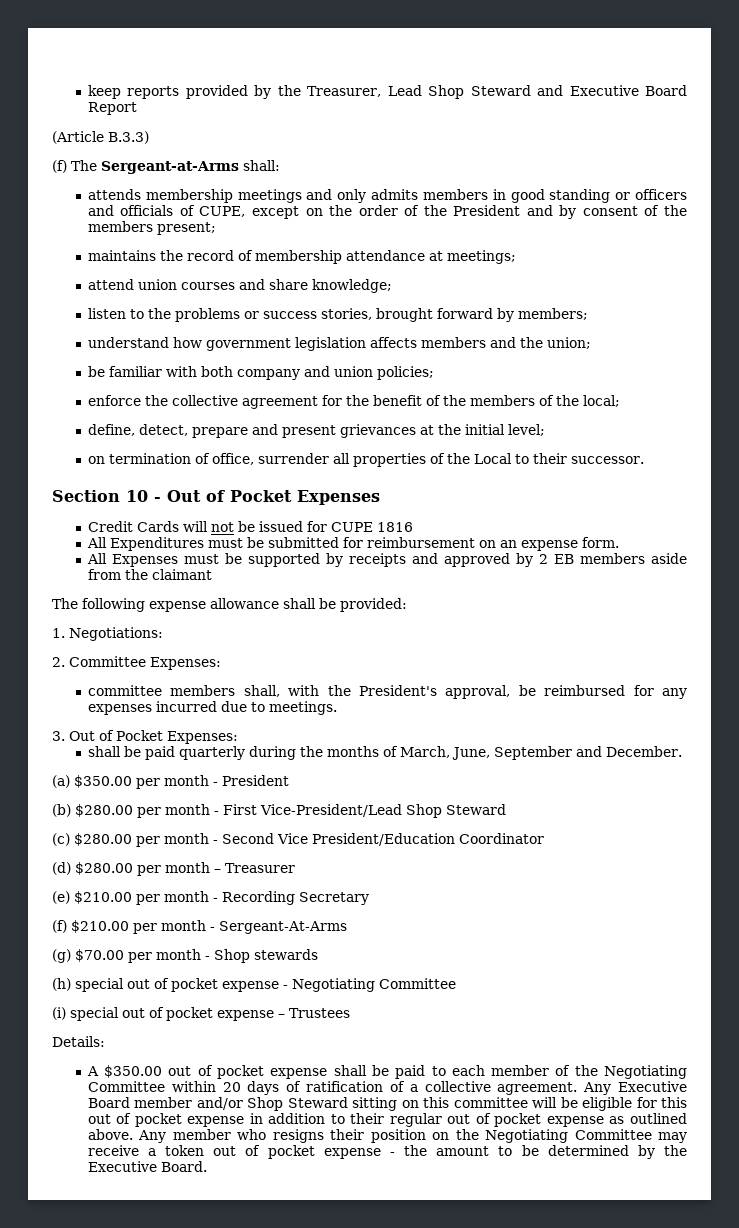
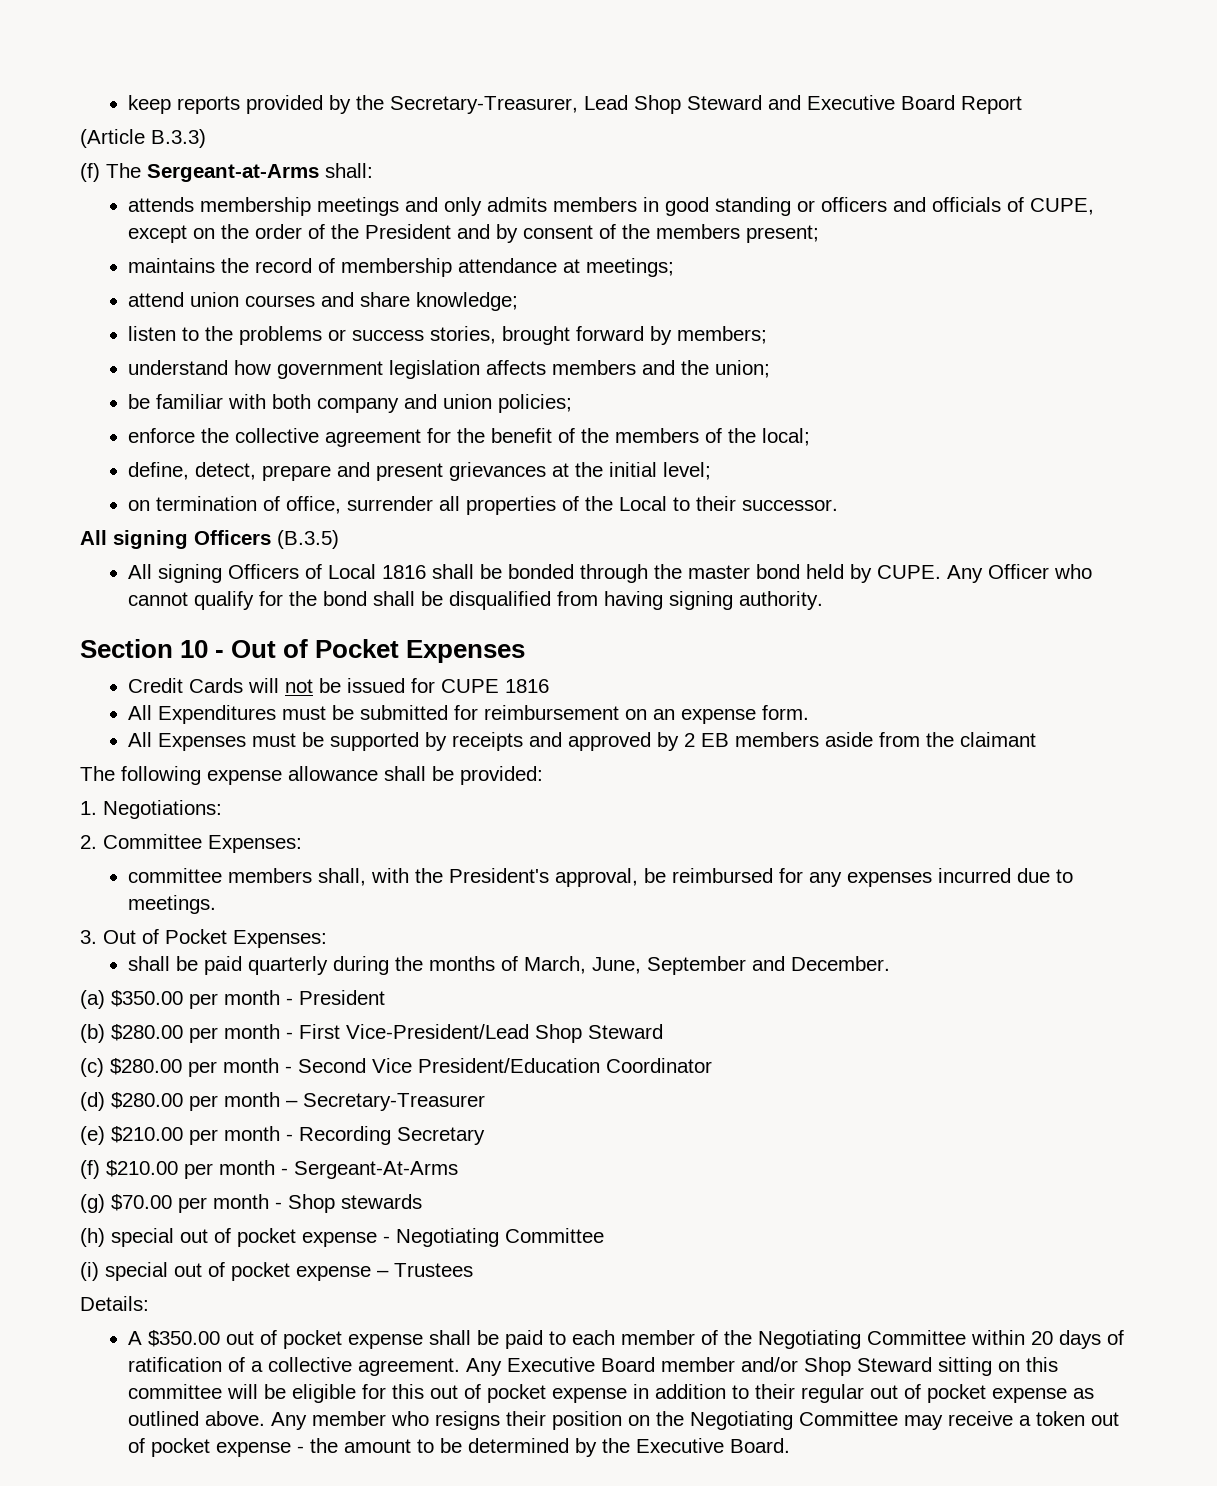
[307,86,382,97] Treasurer, -> [390,96,579,114] Secretary-Treasurer,
(644, 460) none -> [80,530,339,549] [128,564,1093,583] [128,591,824,610] // All signing Officers (B.3.5) // All signing Officers of Local 1816 shall be bonded through the master bond held by CUPE. Any Officer who cannot qualify for the bond shall be disqualified from having signing authority.
[225,863,295,873] Treasurer -> [303,1093,485,1111] Secretary-Treasurer

